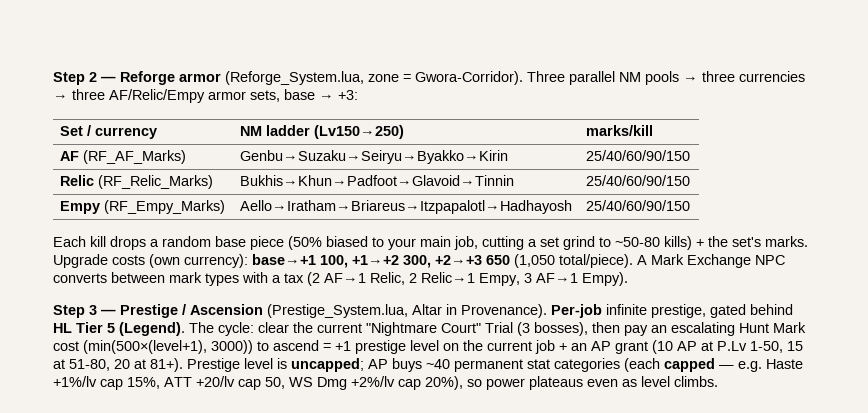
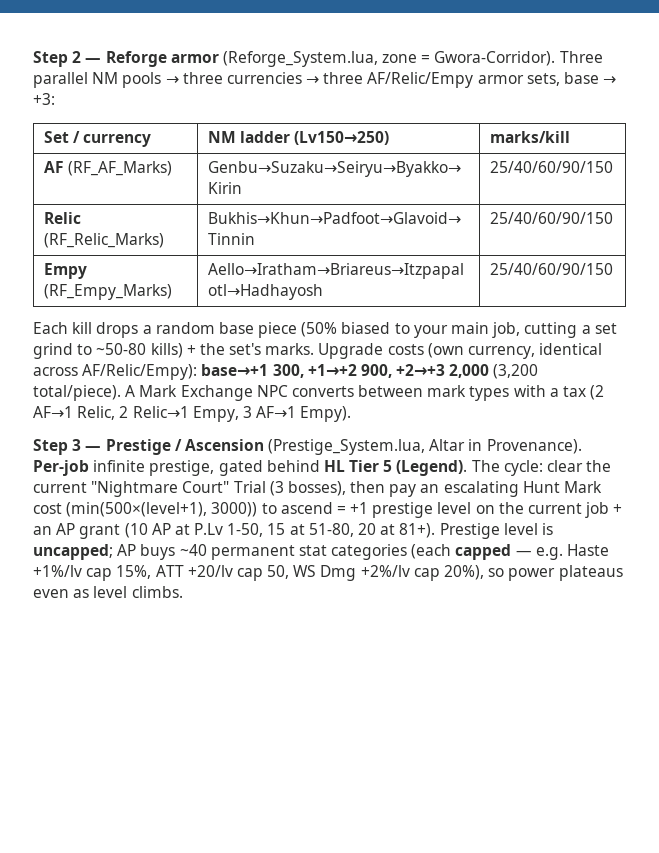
[184,254,555,268] currency): base→+1 100, +1→+2 300, +2→+3 650 (1,050 -> [468,343,603,359] [33,364,539,380] currency, identical across AF/Relic/Empy): base→+1 300, +1→+2 900, +2→+3 2,000 (3,200

